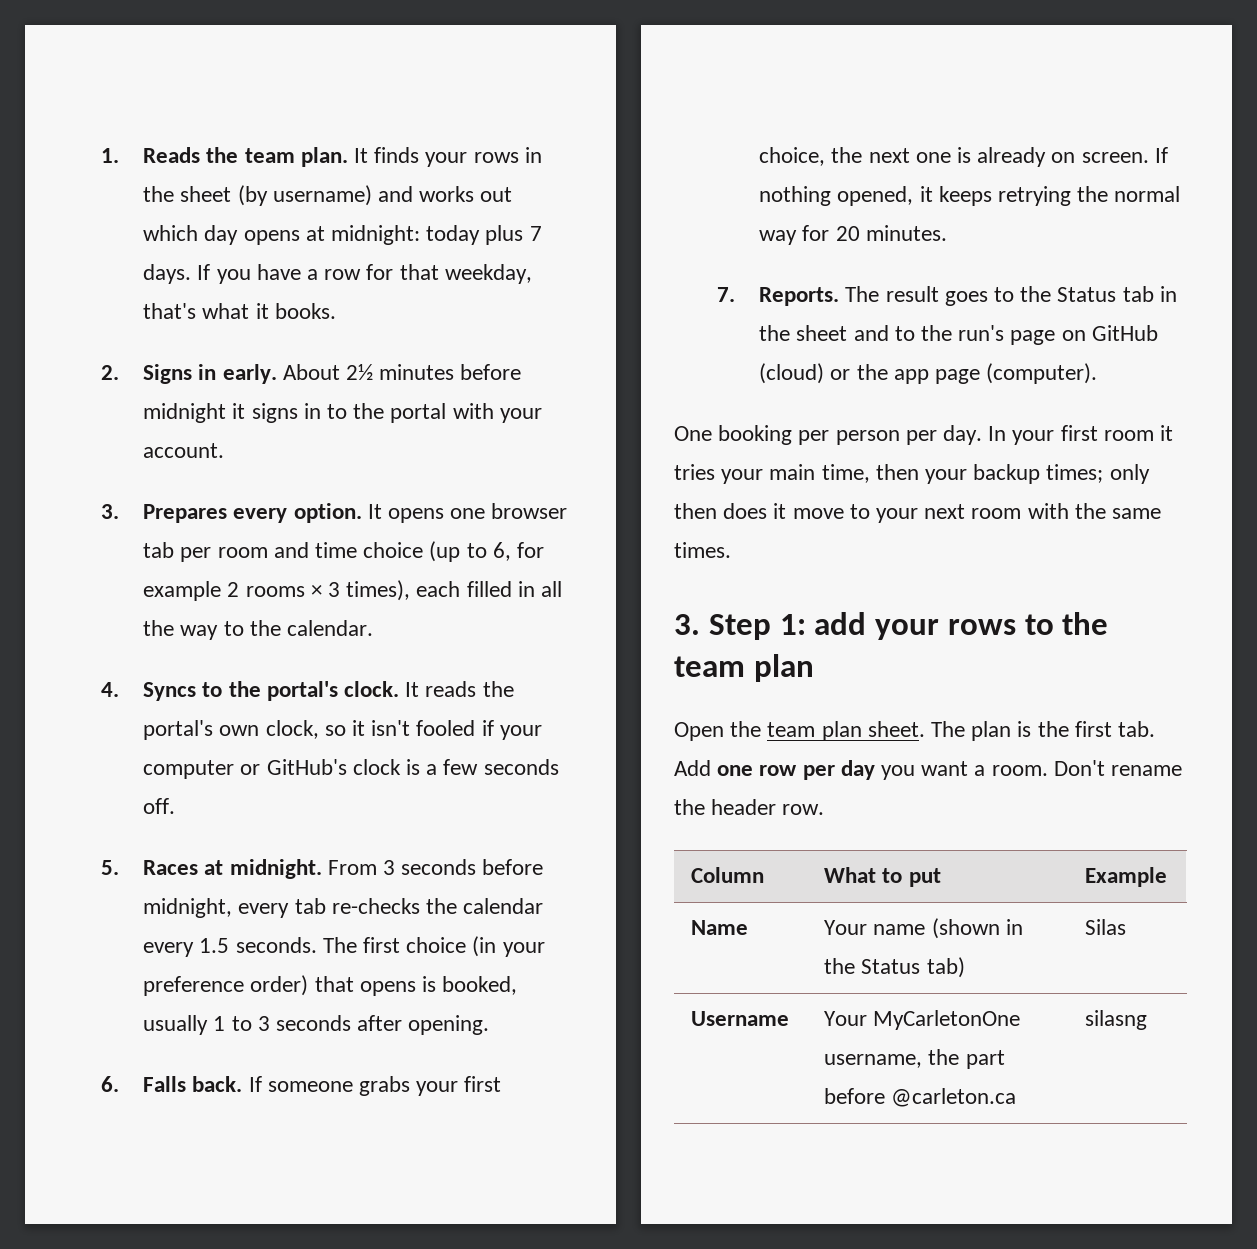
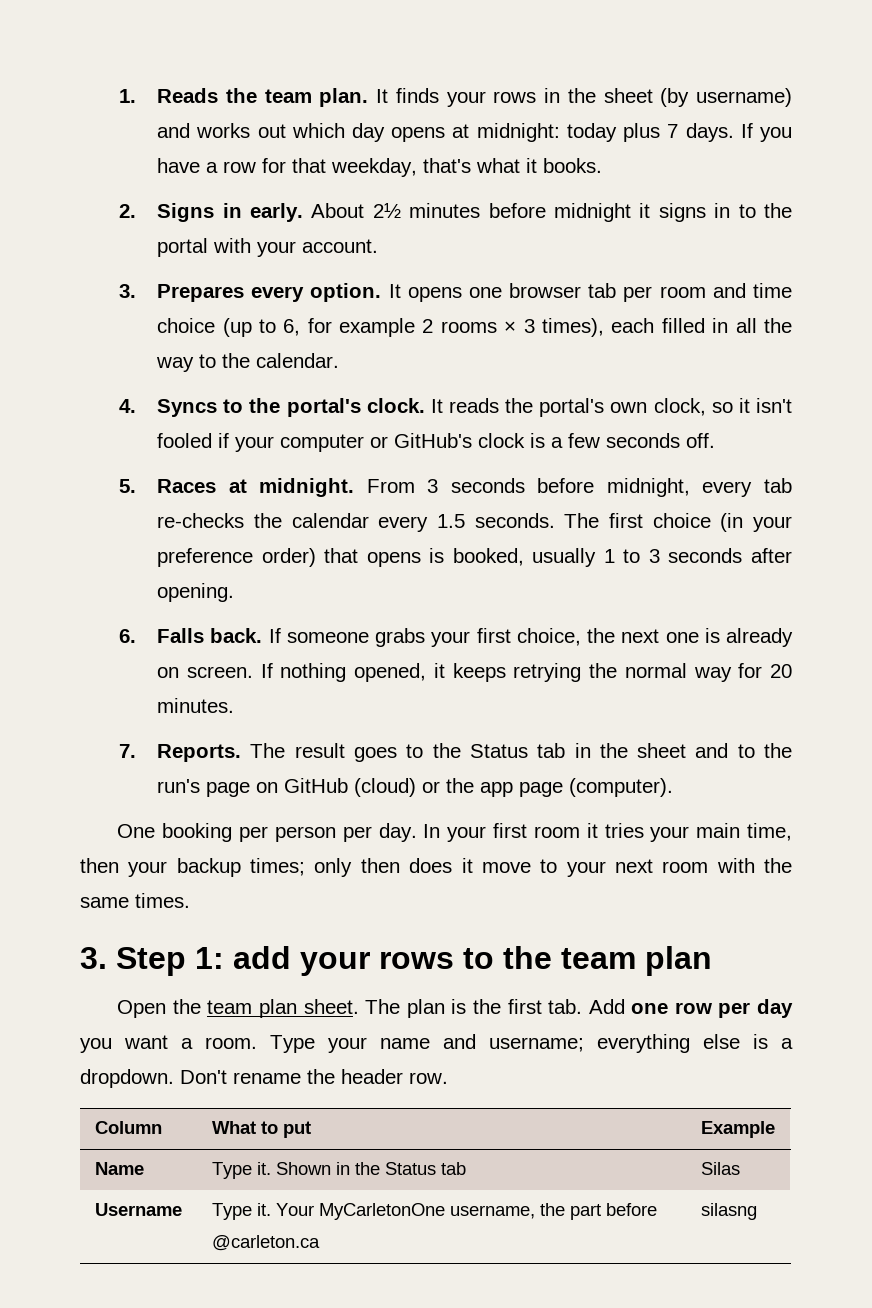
(1048, 770) none -> [270,1034,793,1053] [80,1069,174,1088] Type your name and username; everything else is a dropdown.
[824,918,1000,939] Your name (shown -> [211,1162,331,1179] Type it. Shown
[926,957,965,978] tab) -> [440,1162,466,1175] tab
(790, 1018) none -> [211,1203,271,1220] Type it.

